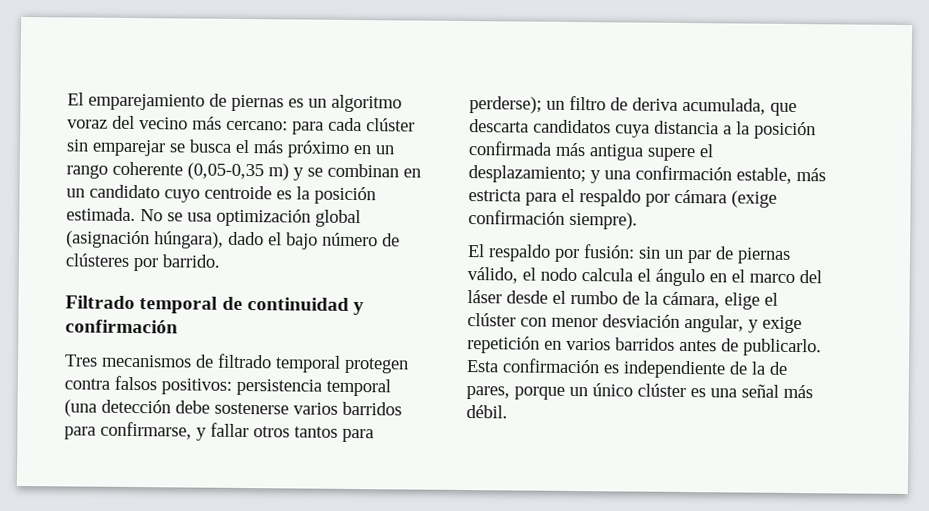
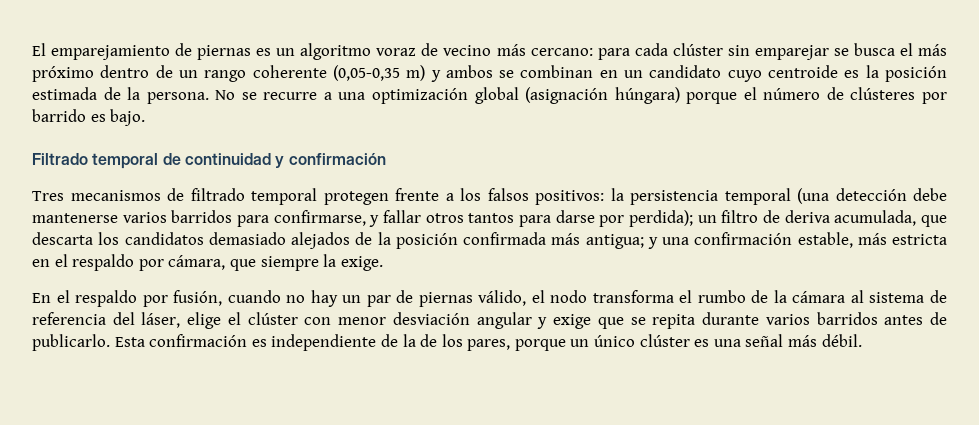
[112,115,135,129] del -> [421,43,439,56] de
[353,144,371,155] en -> [100,65,173,78] dentro de
(304, 174) none -> [445,65,493,78] ambos
[66,207,361,228] [66,230,318,250] estimada. No se usa optimización global (asignación húngara), dado el bajo -> [32,87,757,104] estimada de la persona. No se recurre a una optimización global (asignación húngara) porque el
[162,254,220,268] barrido. -> [32,109,146,126] barrido es bajo.
[64,378,110,390] contra -> [395,188,481,201] frente a los
(232, 386) none -> [610,188,624,201] la
[214,402,289,415] sostenerse -> [32,213,118,223] mantenerse
[469,96,542,114] perderse); -> [555,210,693,227] darse por perdida);
[533,119,816,140] [468,141,714,162] [468,165,586,184] candidatos cuya distancia a la posición confirmada más antigua supere el desplazamiento; -> [98,232,644,249] los candidatos demasiado alejados de la posición confirmada más antigua;
[525,188,777,208] [468,210,638,230] [467,244,661,263] para el respaldo por cámara (exige confirmación siempre). // El respaldo por fusión: sin -> [32,254,383,271] [32,290,338,307] en el respaldo por cámara, que siempre la exige. // En el respaldo por fusión, cuando no hay
[581,268,822,287] [467,290,720,309] calcula el ángulo en el marco del láser desde el rumbo de la cámara, -> [592,290,947,303] [32,312,181,328] transforma el rumbo de la cámara al sistema de referencia del láser,
[684,314,744,333] angular, -> [476,312,532,329] angular
[467,336,562,354] repetición en -> [597,312,760,329] que se repita durante
(788, 368) none -> [441,334,463,347] los

